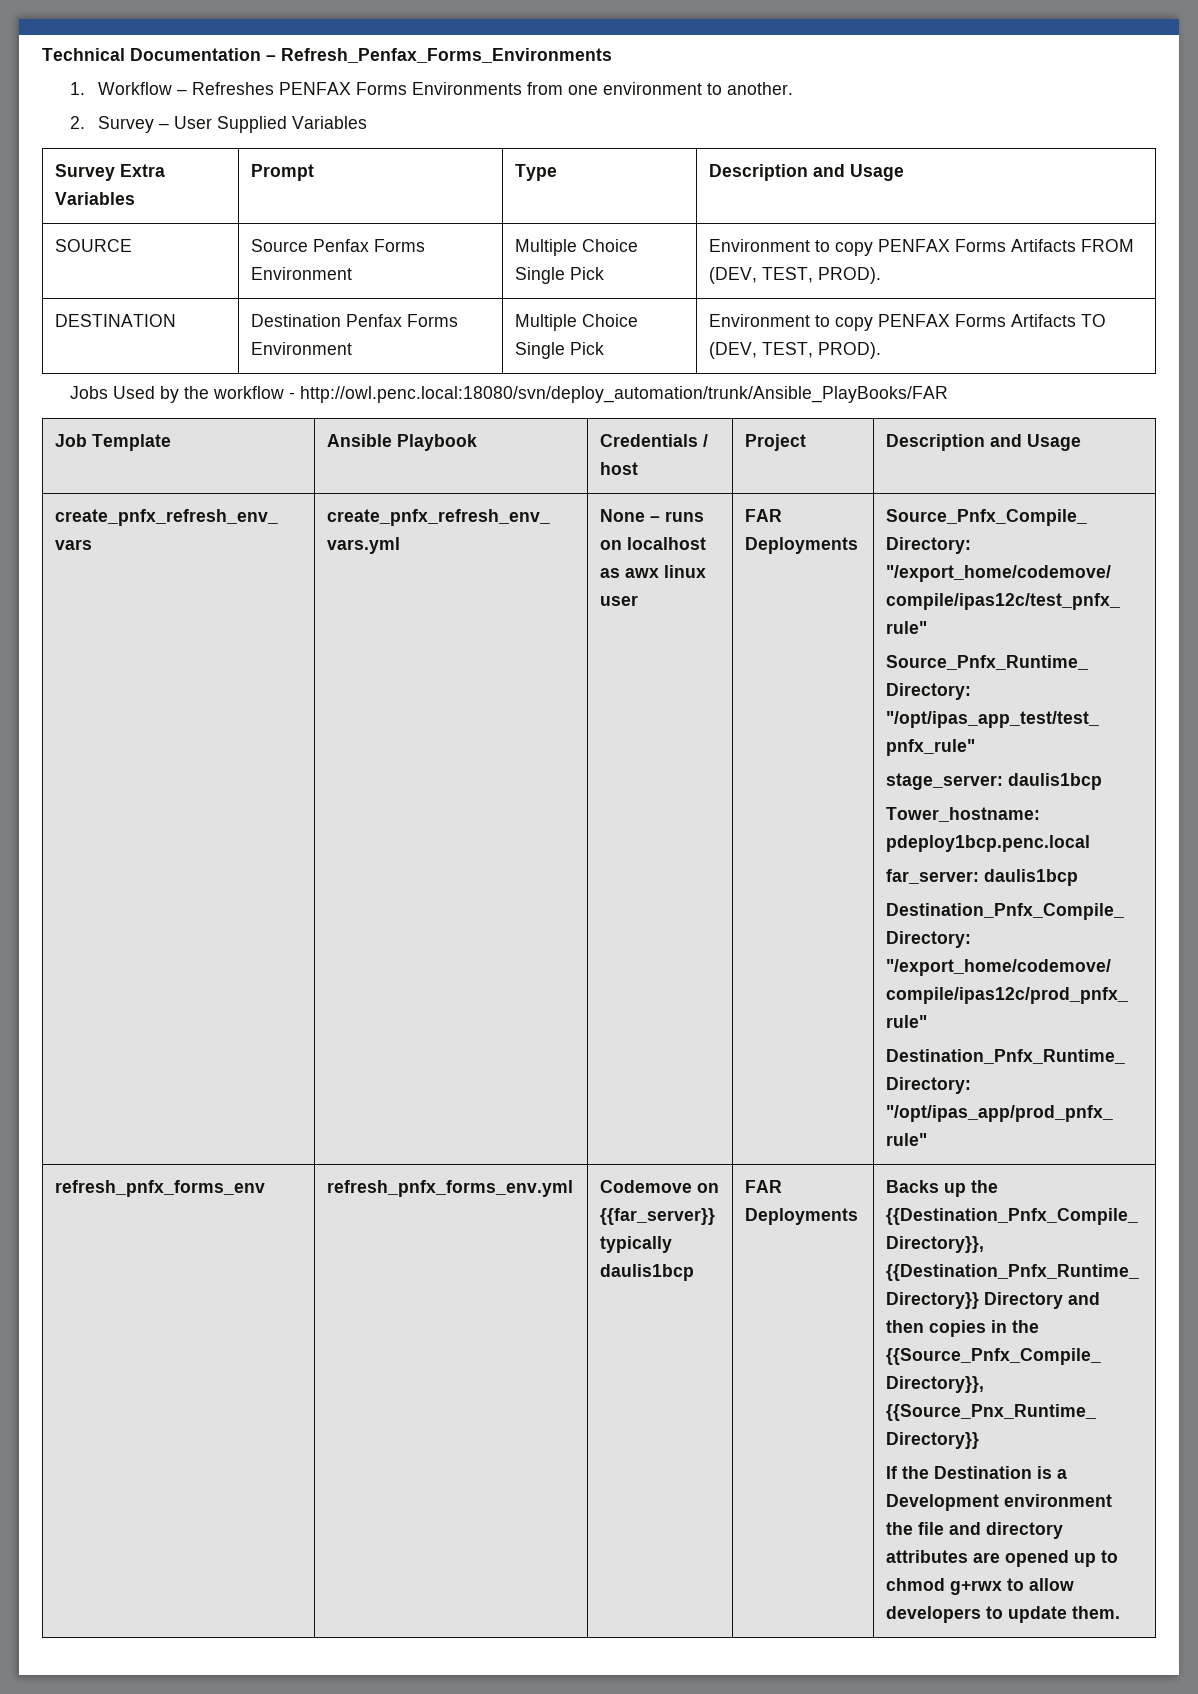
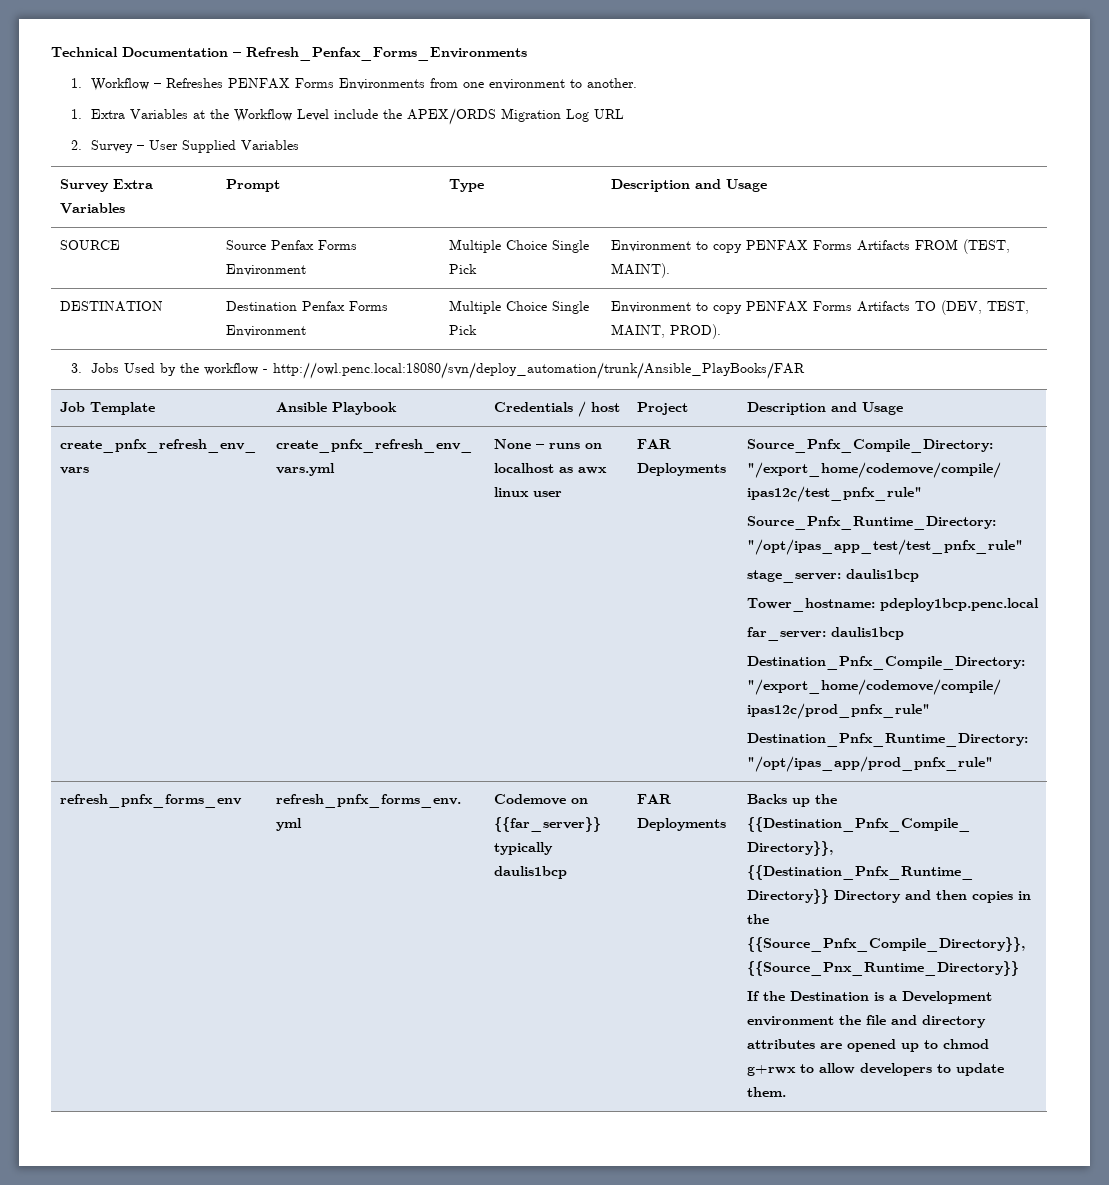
(793, 88) none -> [71,108,625,125] // 1. Extra Variables at the Workflow Level include the APEX/ORDS Migration Log URL
[709,267,882,284] (DEV, TEST, PROD). -> [962,239,1010,254] [610,263,670,278] (TEST, MAINT).
[818,342,882,359] PROD). // -> [610,324,721,339] [71,363,83,373] MAINT, PROD). // 3.

